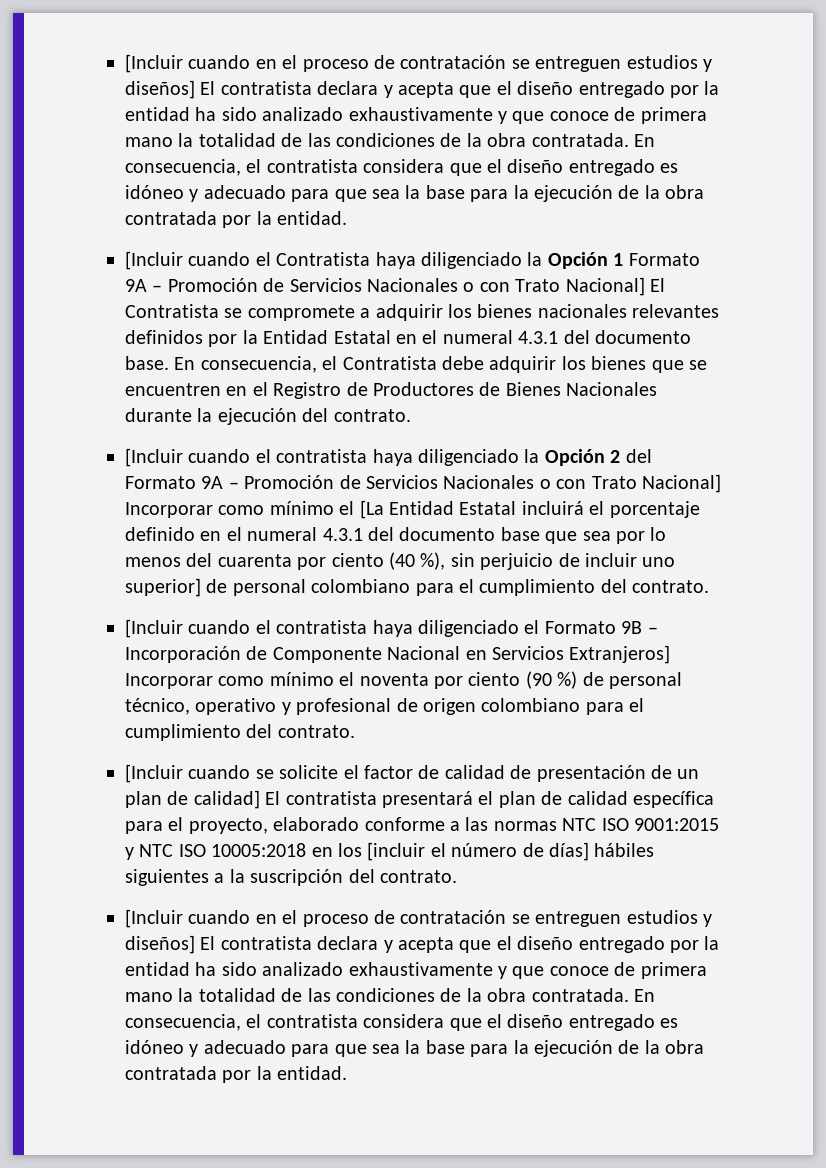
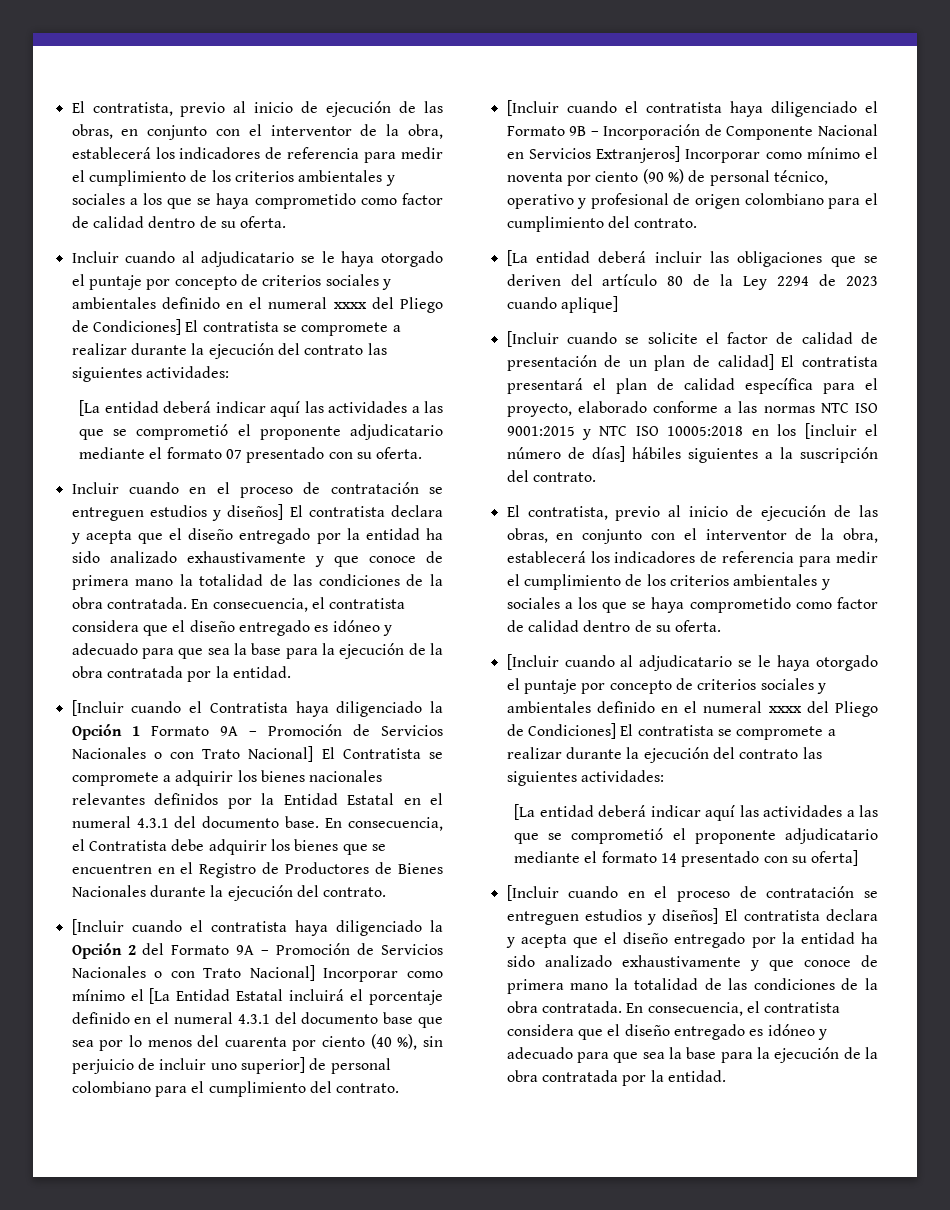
[125,54,183,73] [Incluir -> [71,101,444,117] [71,124,444,140] [71,147,443,163] [71,170,395,186] [71,193,444,209] [71,216,287,228] [71,251,443,267] [71,274,391,290] [71,297,443,313] [71,319,401,336] [71,343,387,359] [71,366,229,382] [79,400,443,417] [79,424,443,440] [79,447,423,463] [71,482,119,494] El contratista, previo al inicio de ejecución de las obras, en conjunto con el interventor de la obra, establecerá los indicadores de referencia para medir el cumplimiento de los criterios ambientales y sociales a los que se haya comprometido como factor de calidad dentro de su oferta. // Incluir cuando al adjudicatario se le haya otorgado el puntaje por concepto de criterios sociales y ambientales definido en el numeral xxxx del Pliego de Condiciones] El contratista se compromete a realizar durante la ejecución del contrato las siguientes actividades: // [La entidad deberá indicar aquí las actividades a las que se comprometió el proponente adjudicatario mediante el formato 07 presentado con su oferta. // Incluir
(355, 731) none -> [506,250,878,267] [506,274,878,290] [506,296,618,313] // [La entidad deberá incluir las obligaciones que se deriven del artículo 80 de la Ley 2294 de 2023 cuando aplique]
(457, 876) none -> [506,505,878,521] [506,528,878,544] [506,551,878,567] [506,574,830,590] [506,597,878,613] [506,620,722,632] [506,654,878,671] [506,678,826,694] [506,701,878,717] [506,723,836,740] [506,747,822,763] [506,770,664,786] [514,804,878,821] [514,828,878,844] [514,850,859,867] // El contratista, previo al inicio de ejecución de las obras, en conjunto con el interventor de la obra, establecerá los indicadores de referencia para medir el cumplimiento de los criterios ambientales y sociales a los que se haya comprometido como factor de calidad dentro de su oferta. // [Incluir cuando al adjudicatario se le haya otorgado el puntaje por concepto de criterios sociales y ambientales definido en el numeral xxxx del Pliego de Condiciones] El contratista se compromete a realizar durante la ejecución del contrato las siguientes actividades: // [La entidad deberá indicar aquí las actividades a las que se comprometió el proponente adjudicatario mediante el formato 14 presentado con su oferta]

